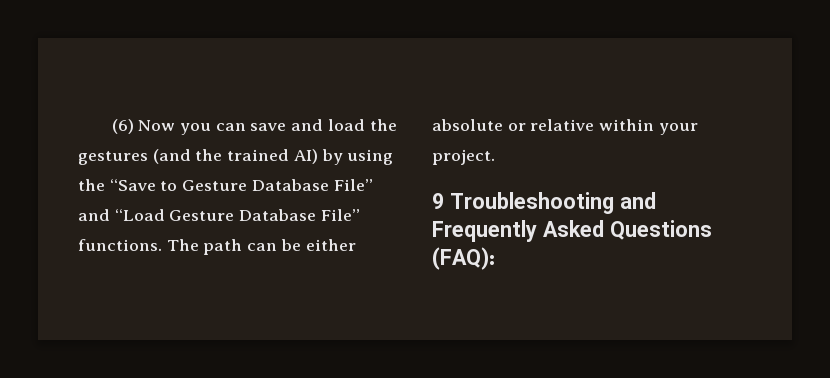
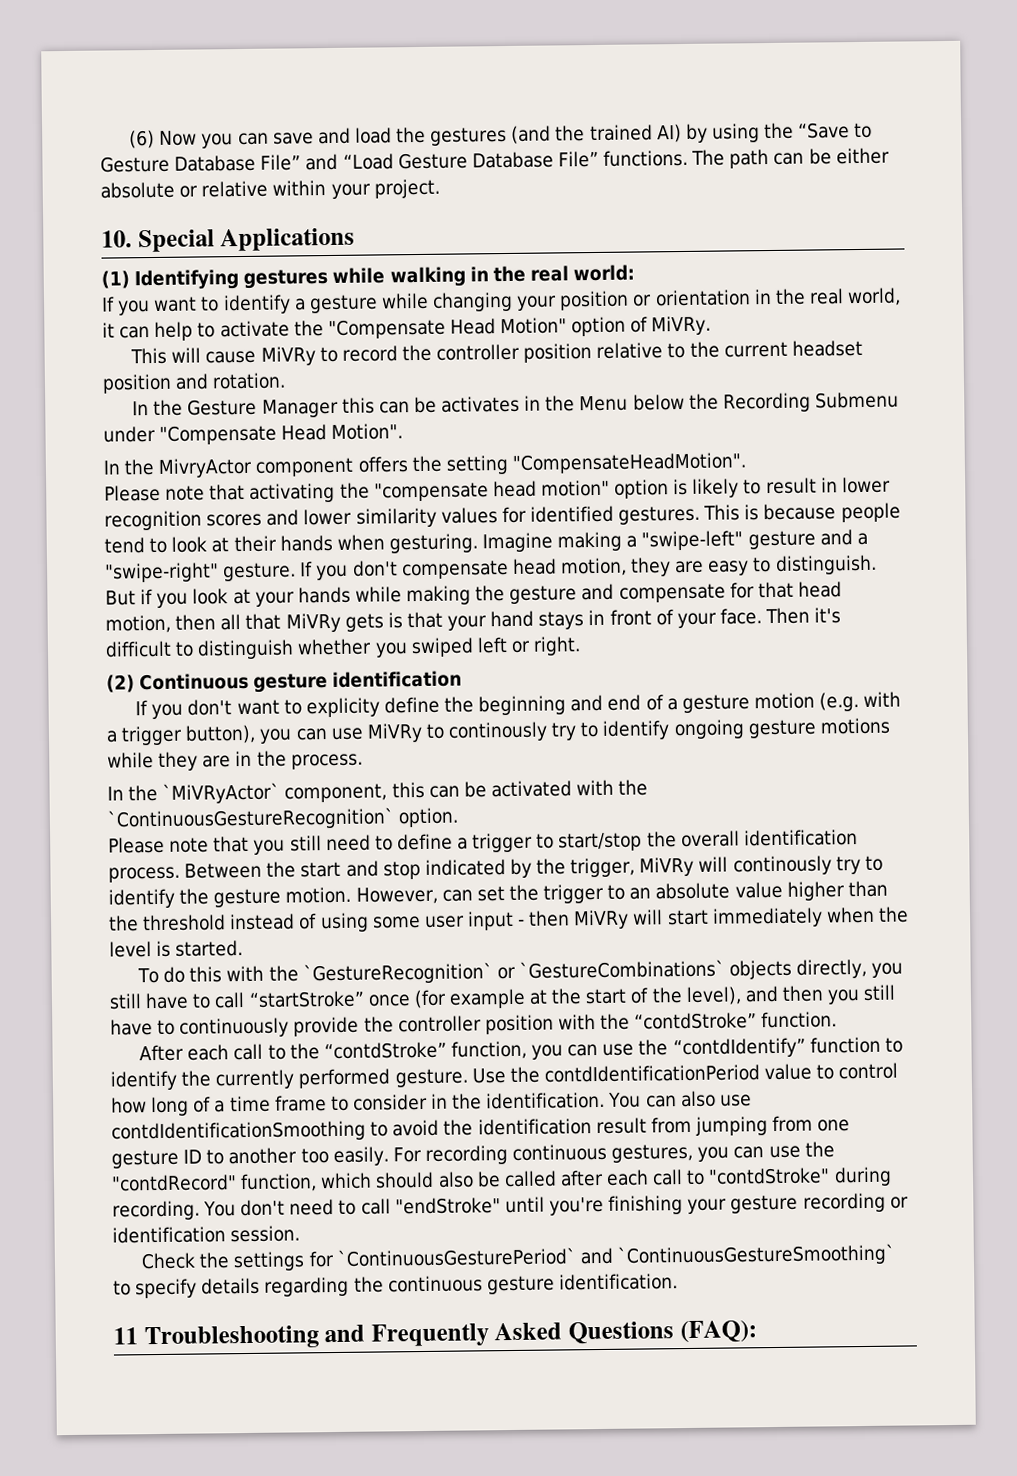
[432,193,444,209] 9 -> [101,227,356,253] [101,264,636,291] [101,287,902,316] [102,315,712,341] [130,339,863,366] [102,372,287,394] [132,391,899,418] [103,423,404,445] [103,452,746,478] [104,476,891,503] [104,502,901,531] [104,529,868,554] [104,554,877,583] [105,581,842,608] [105,607,842,634] [105,636,582,660] [106,670,463,693] [135,691,902,720] [106,717,890,746] [107,750,363,771] [107,779,649,804] [107,807,460,831] [108,829,858,855] [108,855,883,883] [108,880,888,909] [108,906,909,933] [109,940,244,958] [137,958,904,985] [109,984,897,1010] [110,1011,838,1038] [139,1036,903,1062] [110,1062,899,1091] [111,1090,752,1117] [111,1115,851,1143] [111,1141,835,1169] [111,1166,892,1193] [112,1192,909,1221] [112,1225,301,1244] [141,1243,895,1272] [113,1273,678,1299] [113,1327,138,1345] 10. Special Applications // (1) Identifying gestures while walking in the real world: // If you want to identify a gesture while changing your position or orientation in the real world, it can help to activate the "Compensate Head Motion" option of MiVRy. // This will cause MiVRy to record the controller position relative to the current headset position and rotation. // In the Gesture Manager this can be activates in the Menu below the Recording Submenu under "Compensate Head Motion". // In the MivryActor component offers the setting "CompensateHeadMotion". // Please note that activating the "compensate head motion" option is likely to result in lower recognition scores and lower similarity values for identified gestures. This is because people tend to look at their hands when gesturing. Imagine making a "swipe-left" gesture and a "swipe-right" gesture. If you don't compensate head motion, they are easy to distinguish. But if you look at your hands while making the gesture and compensate for that head motion, then all that MiVRy gets is that your hand stays in front of your face. Then it's difficult to distinguish whether you swiped left or right. // (2) Continuous gesture identification // If you don't want to explicity define the beginning and end of a gesture motion (e.g. with a trigger button), you can use MiVRy to continously try to identify ongoing gesture motions while they are in the process. // In the `MiVRyActor` component, this can be activated with the `ContinuousGestureRecognition` option. // Please note that you still need to define a trigger to start/stop the overall identification process. Between the start and stop indicated by the trigger, MiVRy will continously try to identify the gesture motion. However, can set the trigger to an absolute value higher than the threshold instead of using some user input - then MiVRy will start immediately when the level is started. // To do this with the `GestureRecognition` or `GestureCombinations` objects directly, you still have to call “startStroke” once (for example at the start of the level), and then you still have to continuously provide the controller position with the “contdStroke” function. // After each call to the “contdStroke” function, you can use the “contdIdentify” function to identify the currently performed gesture. Use the contdIdentificationPeriod value to control how long of a time frame to consider in the identification. You can also use contdIdentificationSmoothing to avoid the identification result from jumping from one gesture ID to another too easily. For recording continuous gestures, you can use the "contdRecord" function, which should also be called after each call to "contdStroke" during recording. You don't need to call "endStroke" until you're finishing your gesture recording or identification session. // Check the settings for `ContinuousGesturePeriod` and `ContinuousGestureSmoothing` to specify details regarding the continuous gesture identification. // 11

